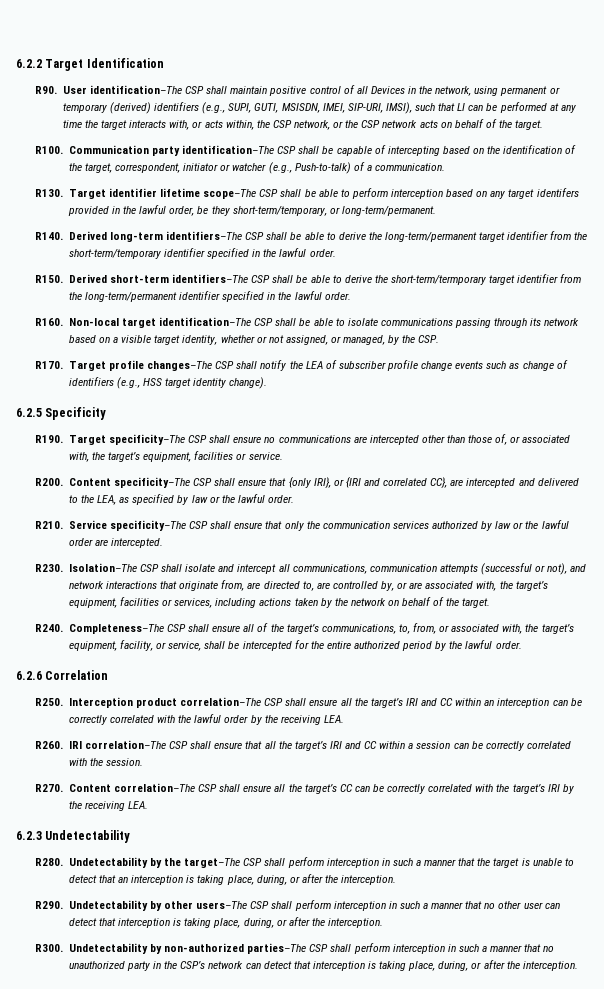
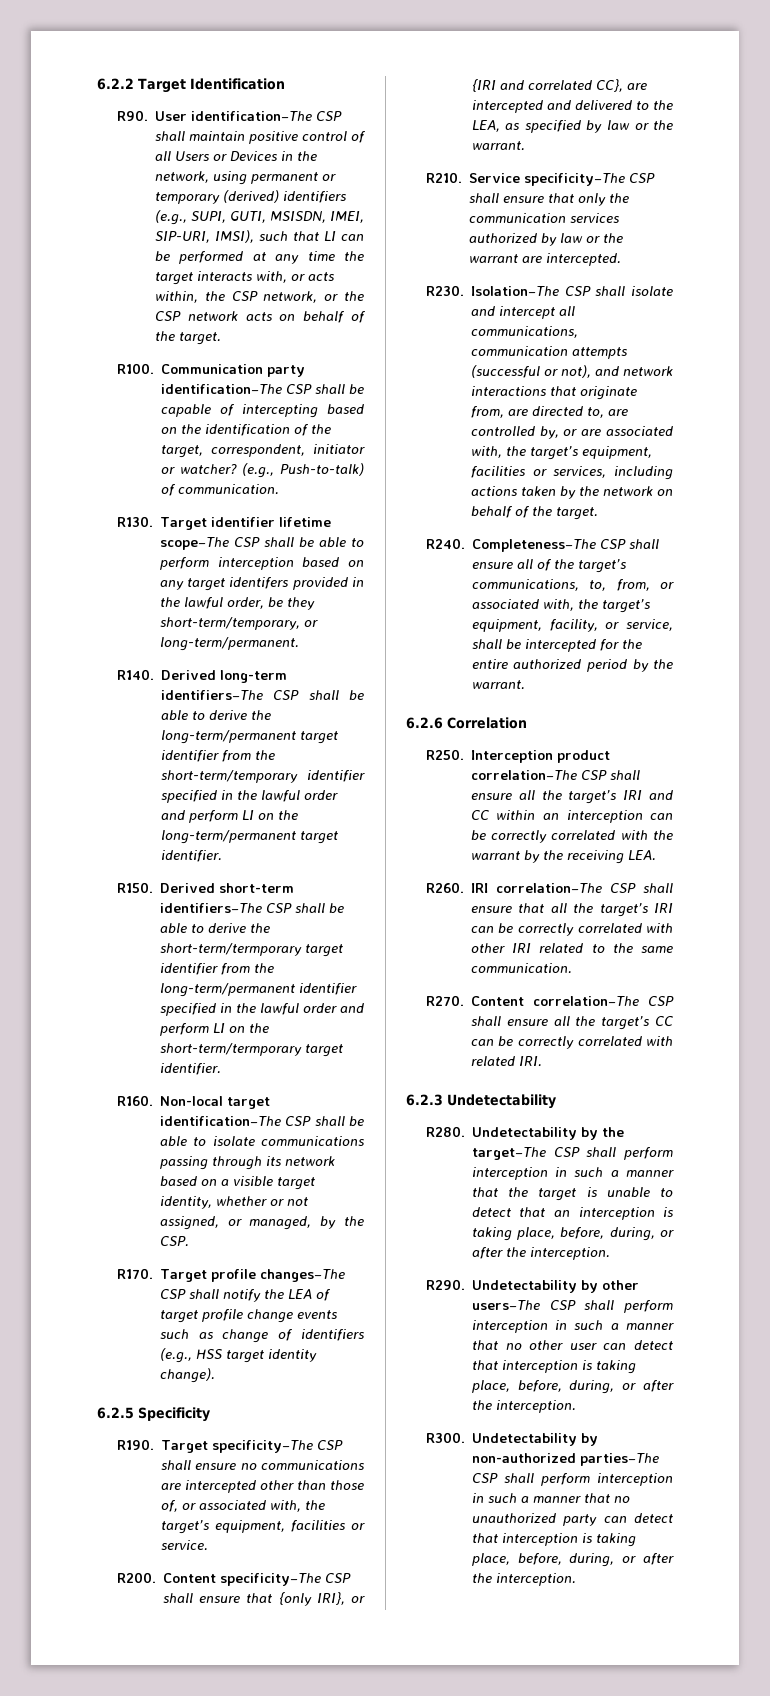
(368, 90) none -> [174,151,227,161] Users or
[232,163,267,171] watcher -> [179,464,237,474] watcher?
[366,165,372,171] a -> (176, 490) none
[309,249,336,257] order. -> [303,790,338,800] [160,810,298,823] [160,830,338,844] [160,850,222,862] order and perform LI on the long-term/permanent target identifier.
[324,292,351,300] order. -> [302,1003,364,1013] [159,1023,269,1036] [159,1043,343,1057] [159,1063,221,1075] order and perform LI on the short-term/termporary target identifier.
[338,361,386,369] subscriber -> [159,1310,198,1323] target
[237,494,294,503] lawful order. -> [471,141,525,151] warrant.
[541,520,569,529] [68,538,93,546] lawful order -> [468,254,518,263] warrant
[465,640,522,649] lawful order. -> [471,680,525,690] warrant.
[194,714,249,723] lawful order -> [470,851,520,860] warrant
[344,741,571,751] [68,758,144,766] and CC within a session can be correctly correlated with the session. -> [470,923,673,936] [470,943,673,953] [470,963,572,974] can be correctly correlated with other IRI related to the same communication.
[496,784,574,794] [68,801,149,811] the target’s IRI by the receiving LEA. -> [470,1056,542,1067] related IRI.
(254, 880) none -> [560,1227,605,1239] before,
(241, 923) none -> [517,1380,562,1392] before,
[153,961,436,971] in the CSP’s network can detect that interception is taking place, -> [603,1513,673,1523] [471,1533,636,1547] [471,1553,562,1566] can detect that interception is taking place, before,

